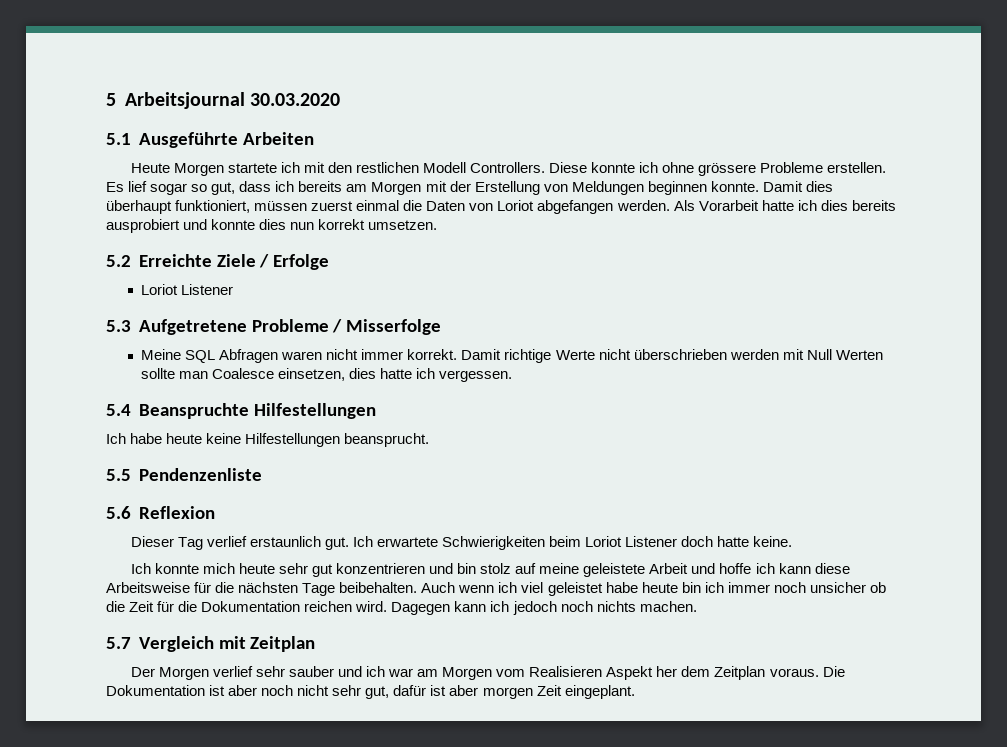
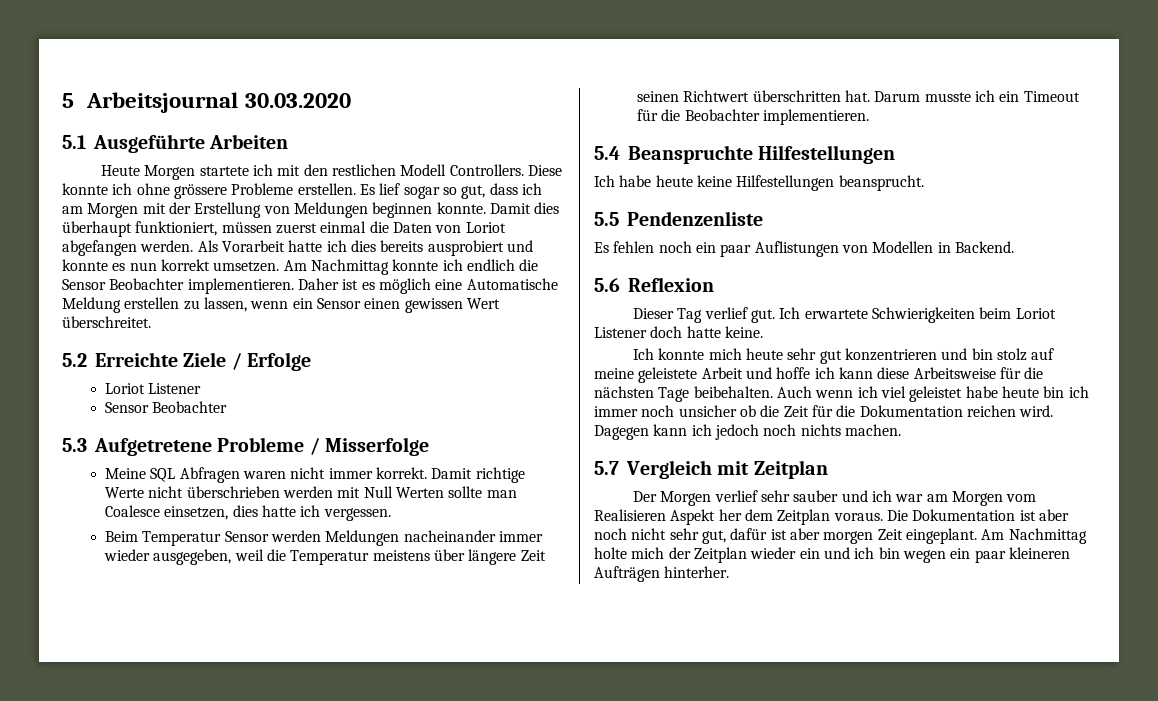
[298,181,343,192] bereits -> (542, 189) none
[259,219,287,230] dies -> [112,263,126,271] es
(438, 225) none -> [283,259,539,275] [62,278,558,294] [62,297,500,313] [62,316,151,328] Am Nachmittag konnte ich endlich die Sensor Beobachter implementieren. Daher ist es möglich eine Automatische Meldung erstellen zu lassen, wenn ein Sensor einen gewissen Wert überschreitet.
(234, 289) none -> [105,401,228,413] // Sensor Beobachter
(513, 376) none -> [105,530,543,546] [104,549,546,565] [637,90,1080,102] [637,109,869,125] // Beim Temperatur Sensor werden Meldungen nacheinander immer wieder ausgegeben, weil die Temperatur meistens über längere Zeit seinen Richtwert überschritten hat. Darum musste ich ein Timeout für die Beobachter implementieren.
(262, 474) none -> [594,241,1014,257] // Es fehlen noch ein paar Auflistungen von Modellen in Backend.
[249,536,321,547] erstaunlich -> (748, 313) none
(635, 692) none -> [981,528,1087,544] [594,547,1070,563] [594,566,730,582] Am Nachmittag holte mich der Zeitplan wieder ein und ich bin wegen ein paar kleineren Aufträgen hinterher.

